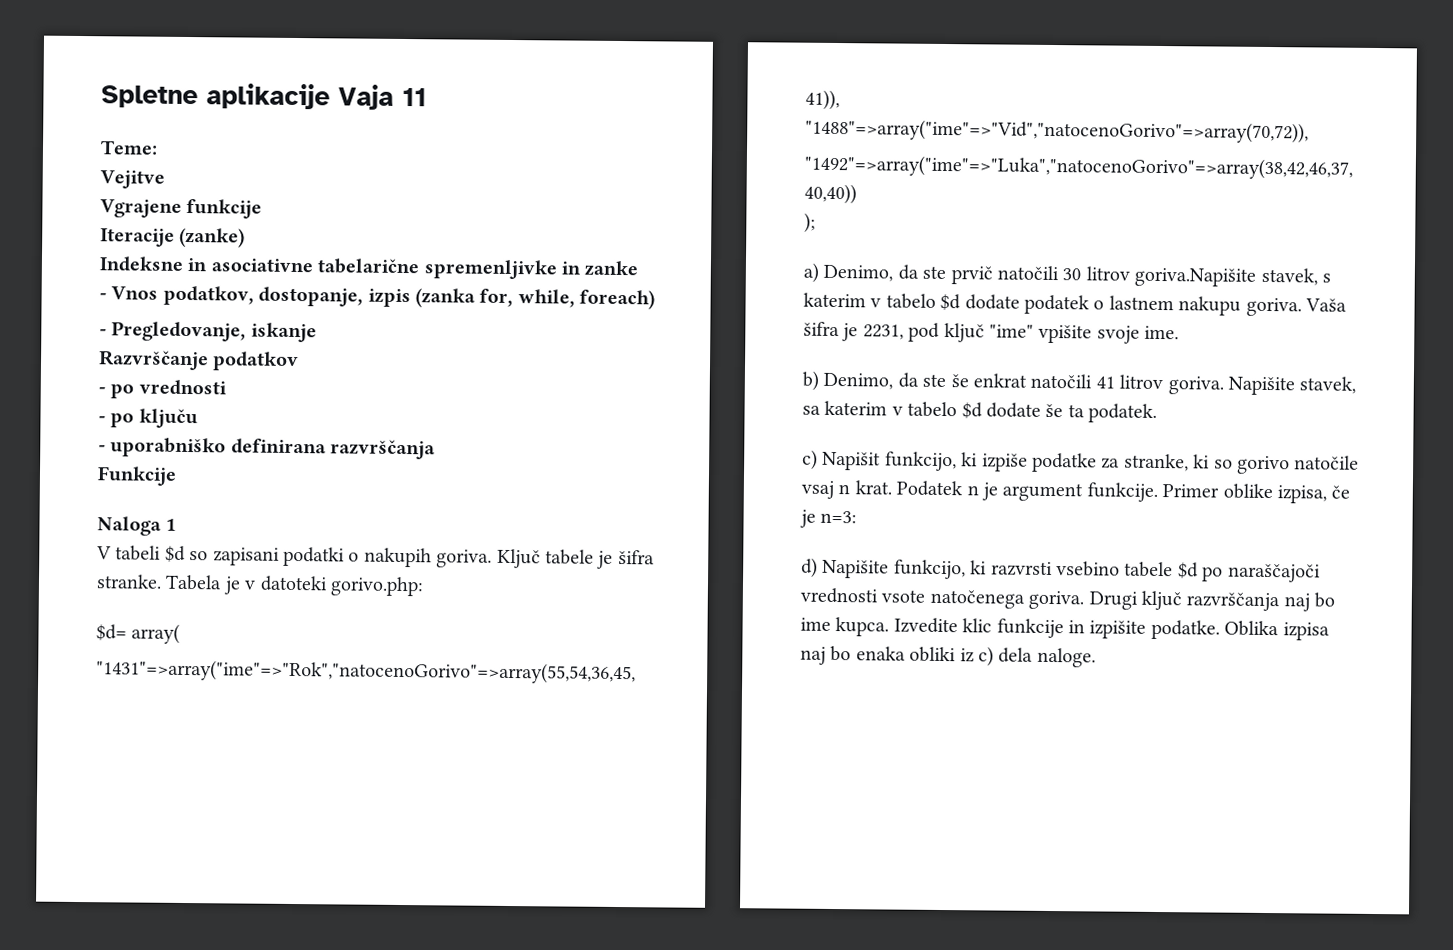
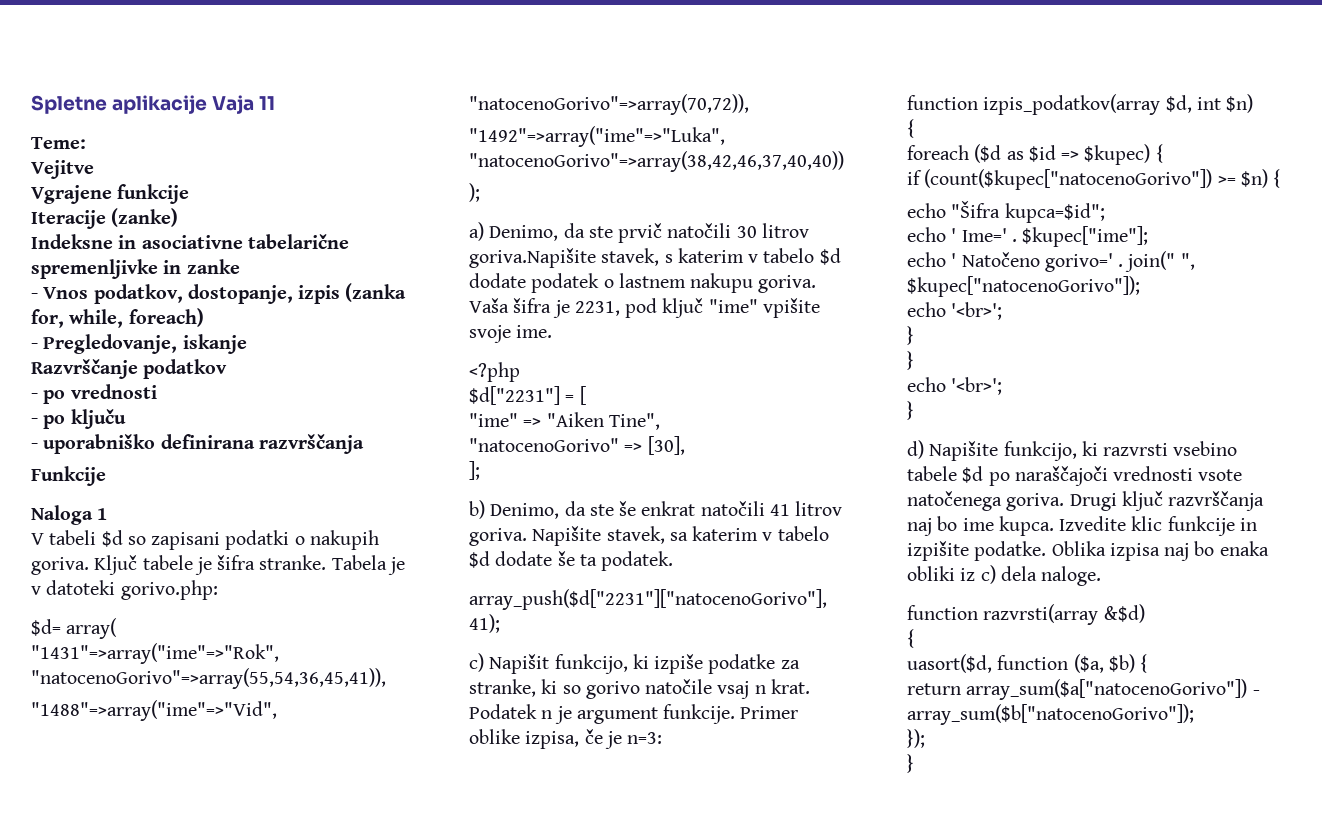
(1180, 332) none -> [469,362,520,382] [469,386,586,405] [469,412,660,430] [469,436,685,455] [469,461,480,480] // <?php // $d["2231"] = [ // "ime" => "Aiken Tine", // "natocenoGorivo" => [30], // ];
(1158, 413) none -> [469,589,827,610] [469,614,500,633] // array_push($d["2231"]["natocenoGorivo"], 41);
(858, 517) none -> [907,94,1254,115] [907,119,914,138] [907,144,1163,165] [907,169,1281,190] [907,200,1105,223] [907,226,1149,247] [907,251,1195,272] [907,276,1140,297] [907,302,1003,320] [907,326,914,345] [907,351,914,370] [907,377,1003,395] [907,401,914,420] // function izpis_podatkov(array $d, int $n) // { // foreach ($d as $id => $kupec) { // if (count($kupec["natocenoGorivo"]) >= $n) { // echo "Šifra kupca=$id"; // echo ' Ime=' . $kupec["ime"]; // echo ' Natočeno gorivo=' . join(" ", $kupec["natocenoGorivo"]); // echo '<br>'; // } // } // echo '<br>'; // }
(1096, 657) none -> [907,604,1145,625] [907,629,914,648] [907,654,1148,673] [907,679,1260,700] [907,704,1194,725] [907,729,925,748] [907,754,914,773] // function razvrsti(array &$d) // { // uasort($d, function ($a, $b) { // return array_sum($a["natocenoGorivo"]) - array_sum($b["natocenoGorivo"]); // }); // }

